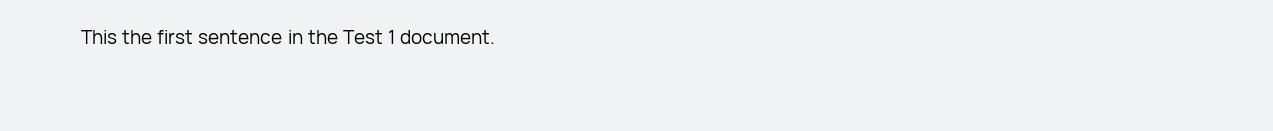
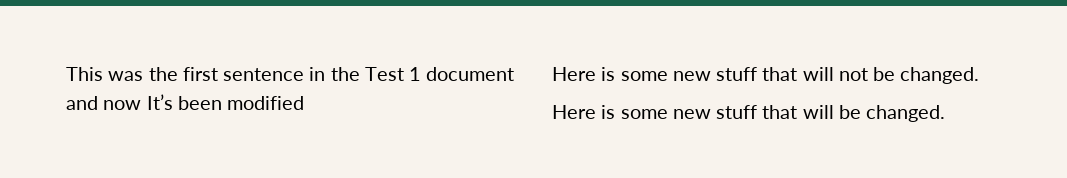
(117, 37) none -> [108,71,144,81] was
[400,30,496,44] document. -> [426,67,515,81] [66,94,305,110] [552,67,980,84] [552,105,946,122] document and now It’s been modified // Here is some new stuff that will not be changed. // Here is some new stuff that will be changed.

